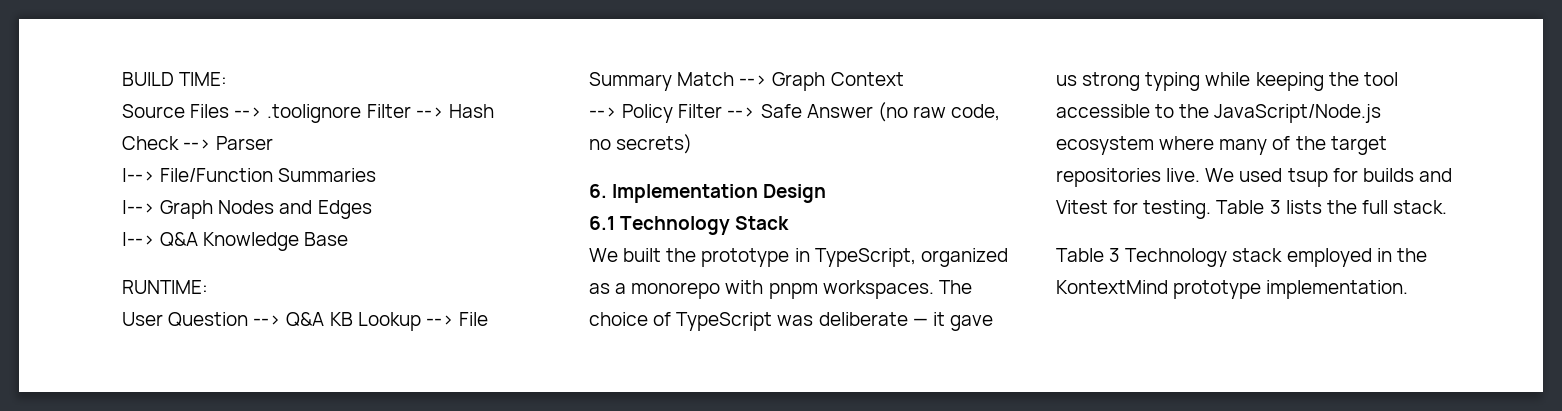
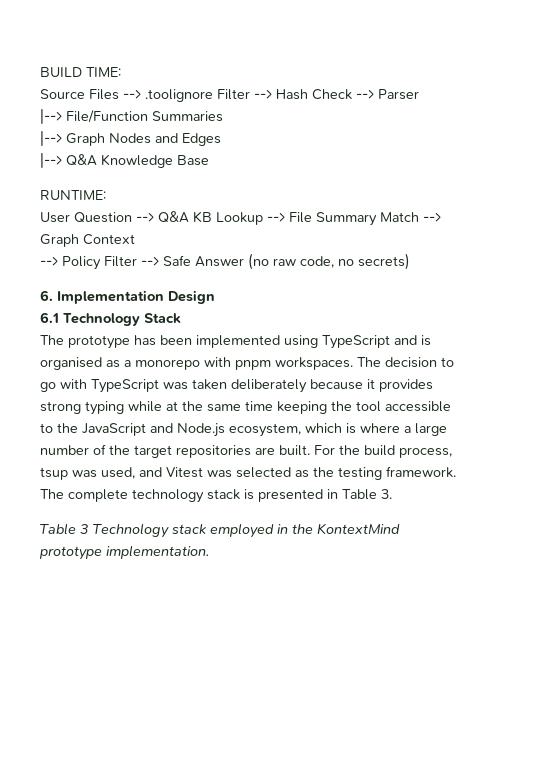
[589,248,1008,267] We built the prototype in TypeScript, organized -> [40,335,431,349] [40,357,102,370] The prototype has been implemented using TypeScript and is organised
[589,312,993,331] [1056,72,1251,91] choice of TypeScript was deliberate — it gave us strong typing while -> [385,357,454,368] [40,379,433,393] [40,401,273,415] decision to go with TypeScript was taken deliberately because it provides strong typing while at the same time
[1214,104,1382,123] [1056,136,1387,155] [1056,168,1452,187] [1056,200,1448,219] JavaScript/Node.js ecosystem where many of the target repositories live. We used tsup for builds and Vitest for testing. Table 3 lists the full stack. -> [82,423,447,437] [40,444,452,458] [40,466,456,480] [40,489,392,503] JavaScript and Node.js ecosystem, which is where a large number of the target repositories are built. For the build process, tsup was used, and Vitest was selected as the testing framework. The complete technology stack is presented in Table 3.

